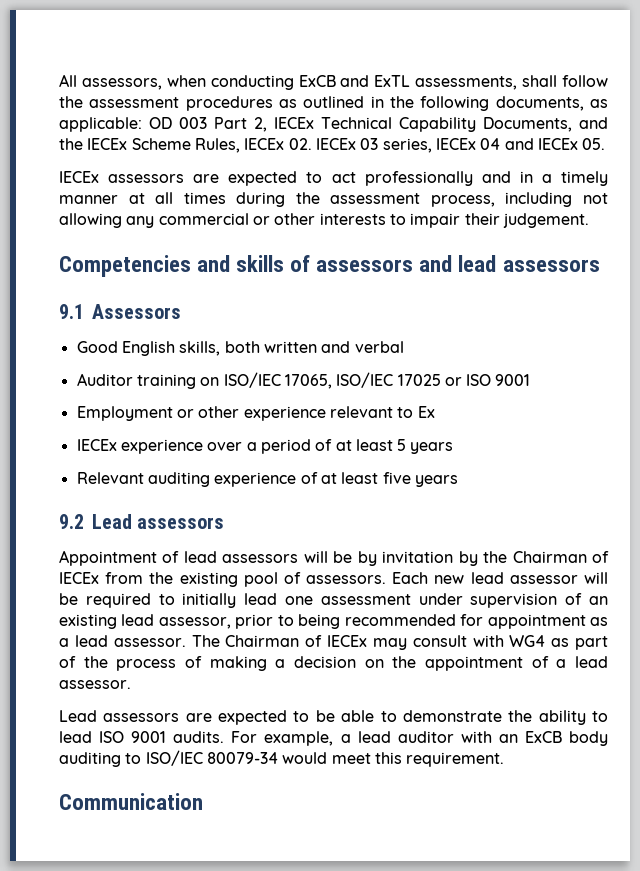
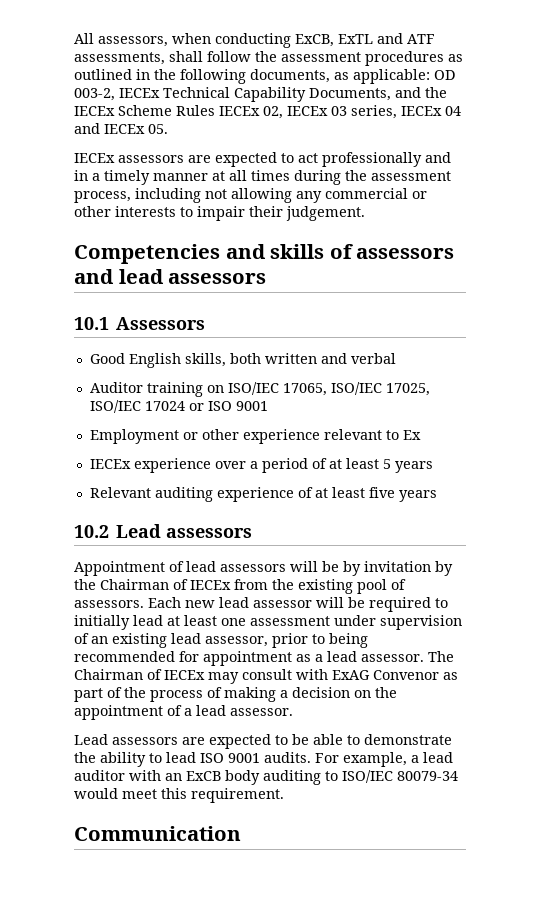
[298,75,411,87] ExCB and ExTL -> [295,33,435,47] ExCB, ExTL and ATF
[179,117,267,132] 003 Part 2, -> [74,88,115,101] 003-2,
[194,138,312,153] Rules, IECEx 02. -> [176,105,283,119] Rules IECEx 02,
[59,304,84,319] 9.1 -> [74,317,109,330] 10.1
[397,374,441,386] 17025 -> [385,383,430,396] [89,400,185,413] 17025, ISO/IEC 17024
[59,514,84,529] 9.2 -> [74,525,109,538] 10.2
(278, 599) none -> [167,615,217,626] at least
[509,635,546,647] WG4 -> [332,670,439,680] ExAG Convenor

